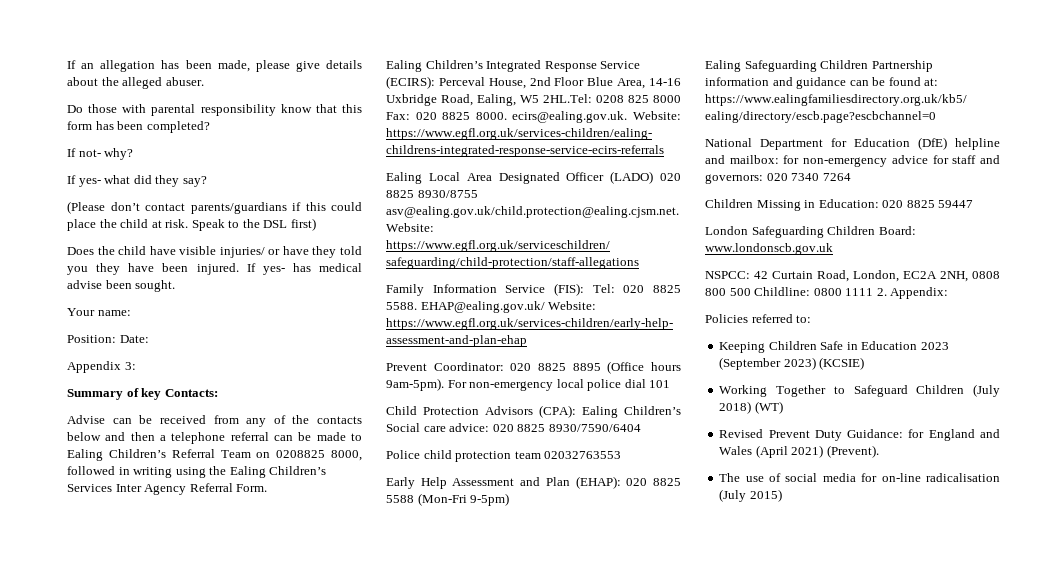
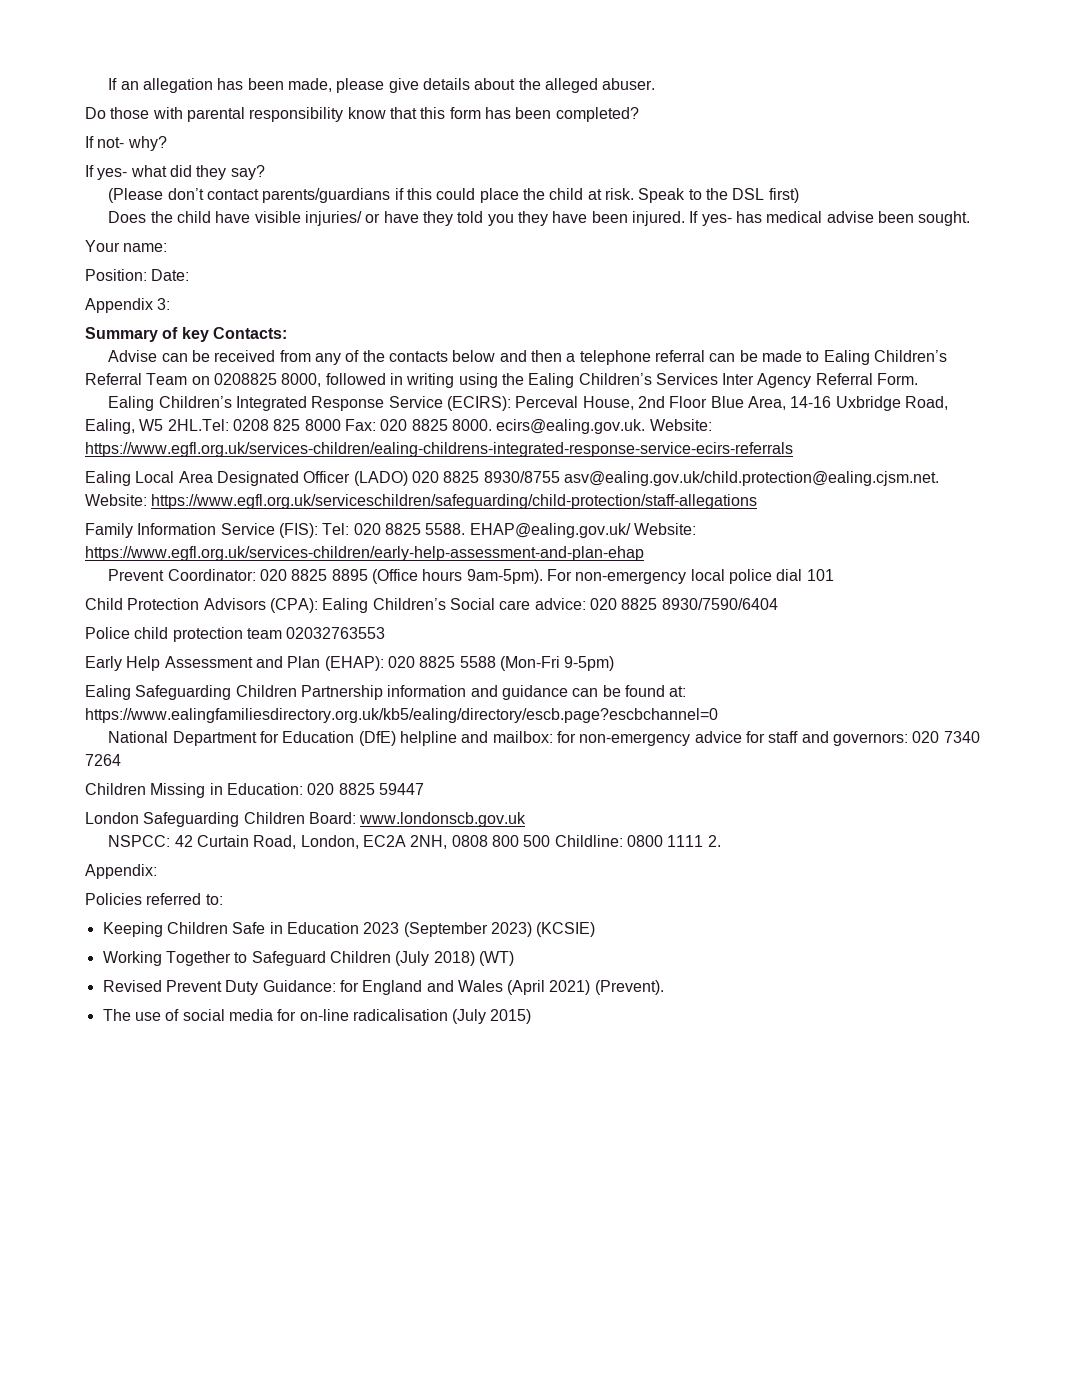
(887, 292) none -> (721, 841) //

